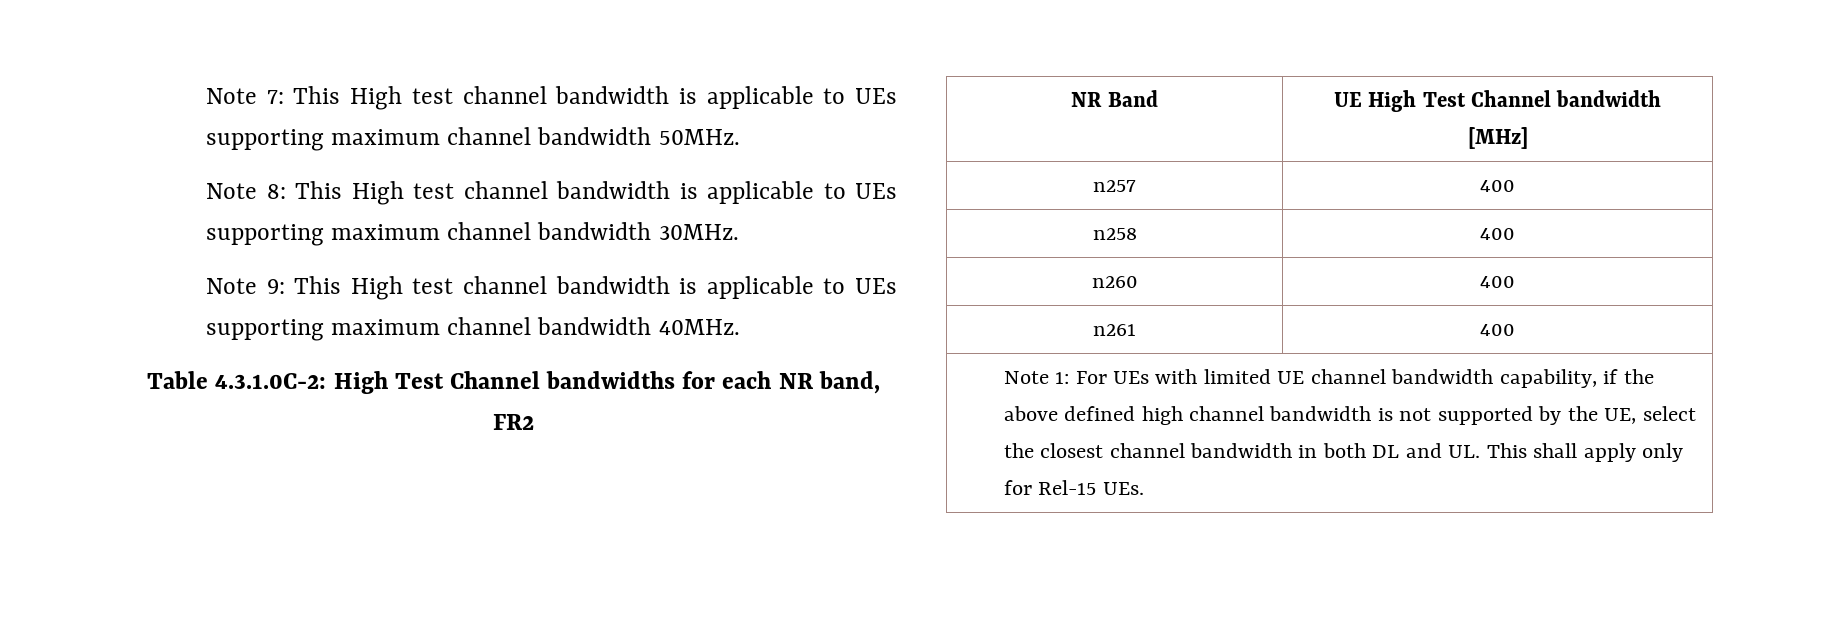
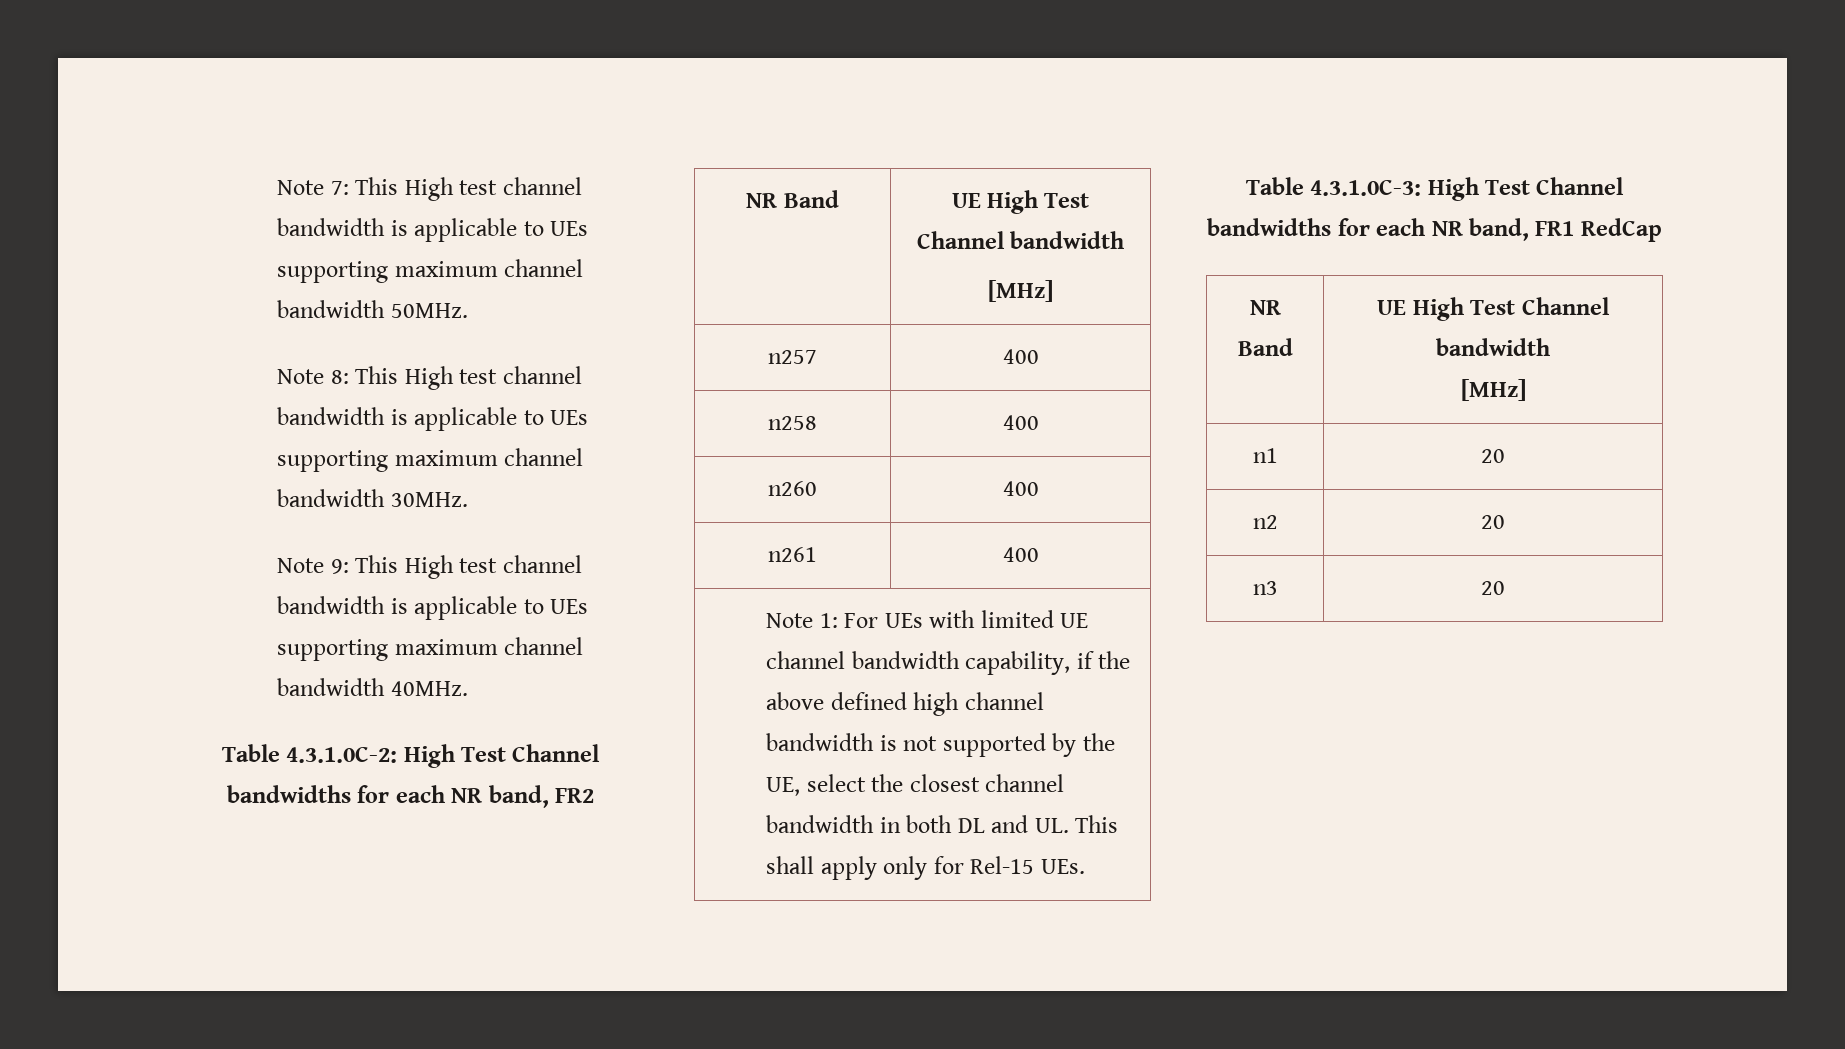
(1144, 488) none -> [1245,177,1625,201] [1207,218,1662,242] [1249,300,1281,315] [1237,338,1293,356] [1377,297,1610,321] [1436,338,1550,356] [1460,379,1526,401] [1252,448,1278,463] [1481,449,1505,463] [1252,515,1278,529] [1481,515,1505,529] [1252,581,1278,595] [1481,581,1505,595] // Table 4.3.1.0C-3: High Test Channel bandwidths for each NR band, FR1 RedCap // NR Band | UE High Test Channel bandwidth // [MHz] // n1 | 20 // n2 | 20 // n3 | 20

